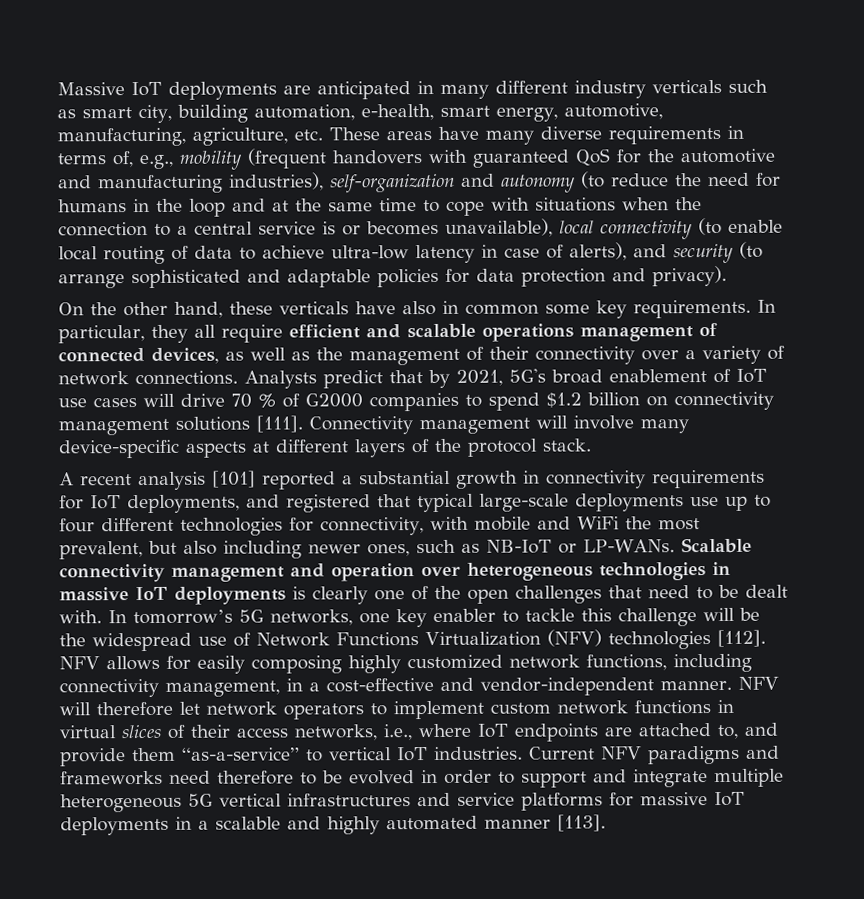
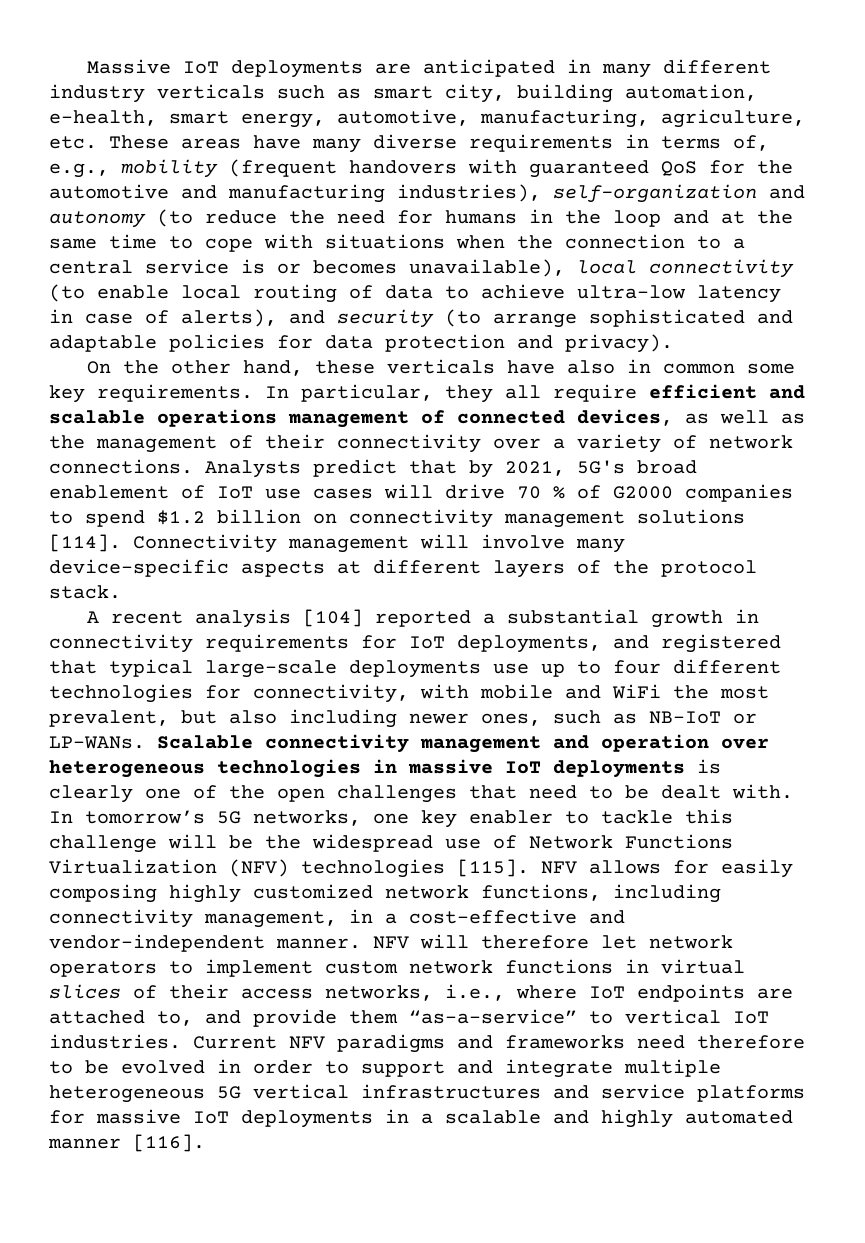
[256,415,303,433] [111]. -> [49,534,121,552] [114].
[212,470,256,488] [101] -> [303,609,364,627] [104]
[716,629,766,648] [112]. -> [457,859,529,877] [115].
[557,814,606,832] [113]. -> [133,1134,205,1152] [116].

